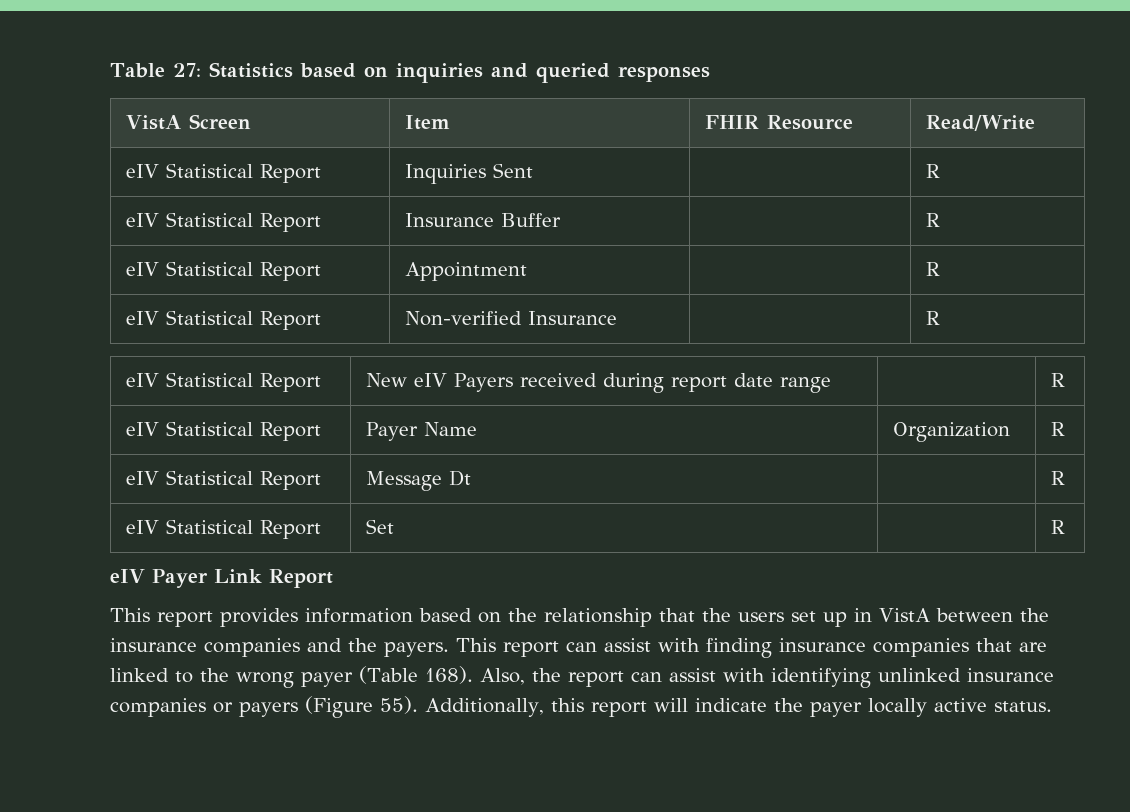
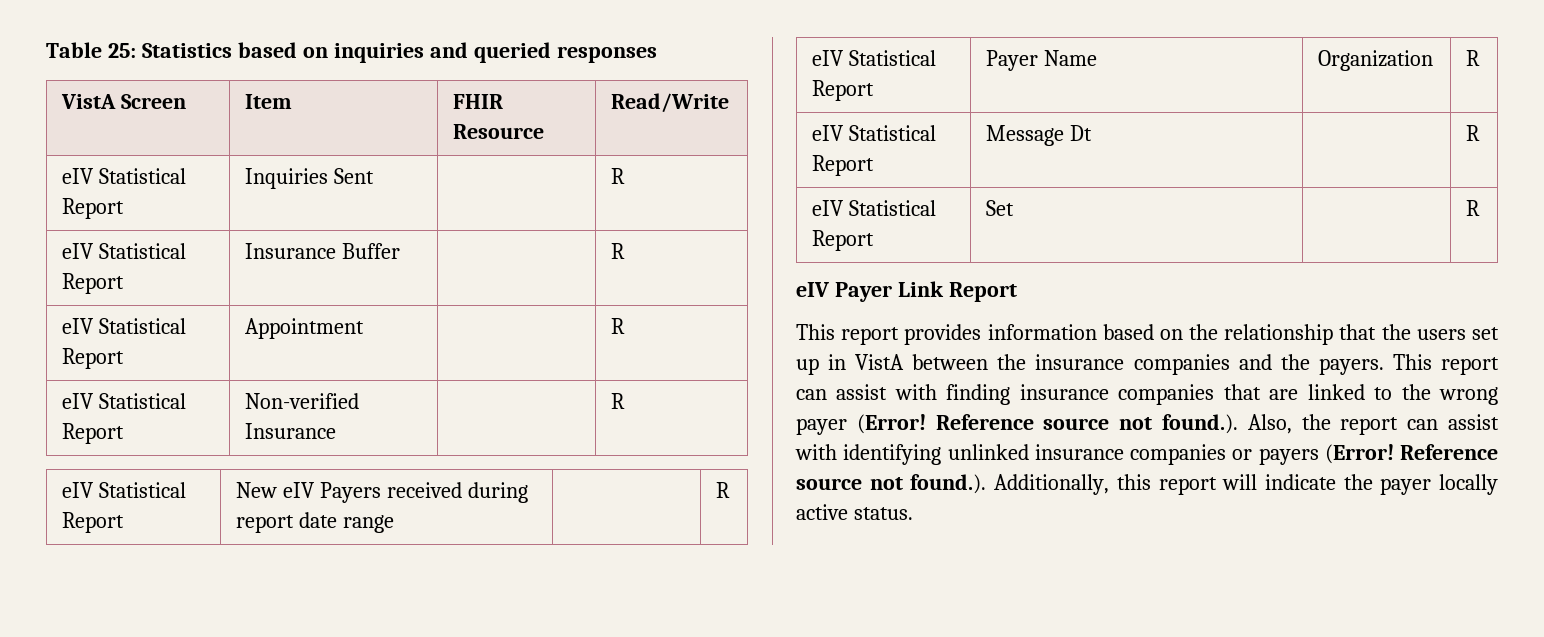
[172,63,201,77] 27: -> [107,43,136,58] 25:
[359,666,473,684] (Table 168). -> [856,414,1238,434] (Error! Reference source not found.).
[305,696,418,718] (Figure 55). -> [1324,444,1498,464] [796,474,987,494] (Error! Reference source not found.).

